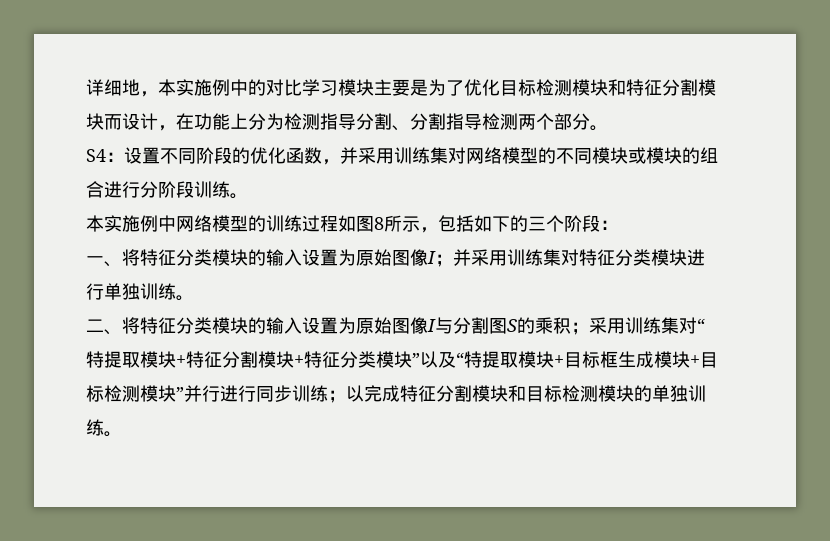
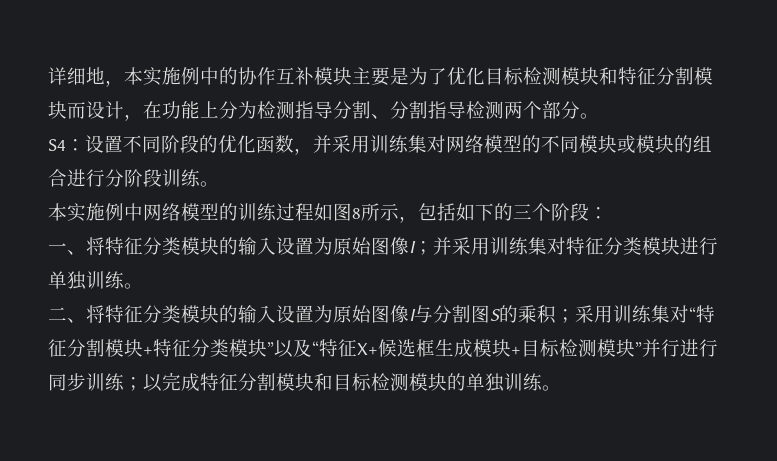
[266,79,338,96] 对比学习 -> [238,67,314,85] 协作互补
[104,351,204,368] 提取模块+特 -> (715, 314) none
[482,351,600,368] 提取模块+目标 -> [338,339,416,357] 征X+候选

